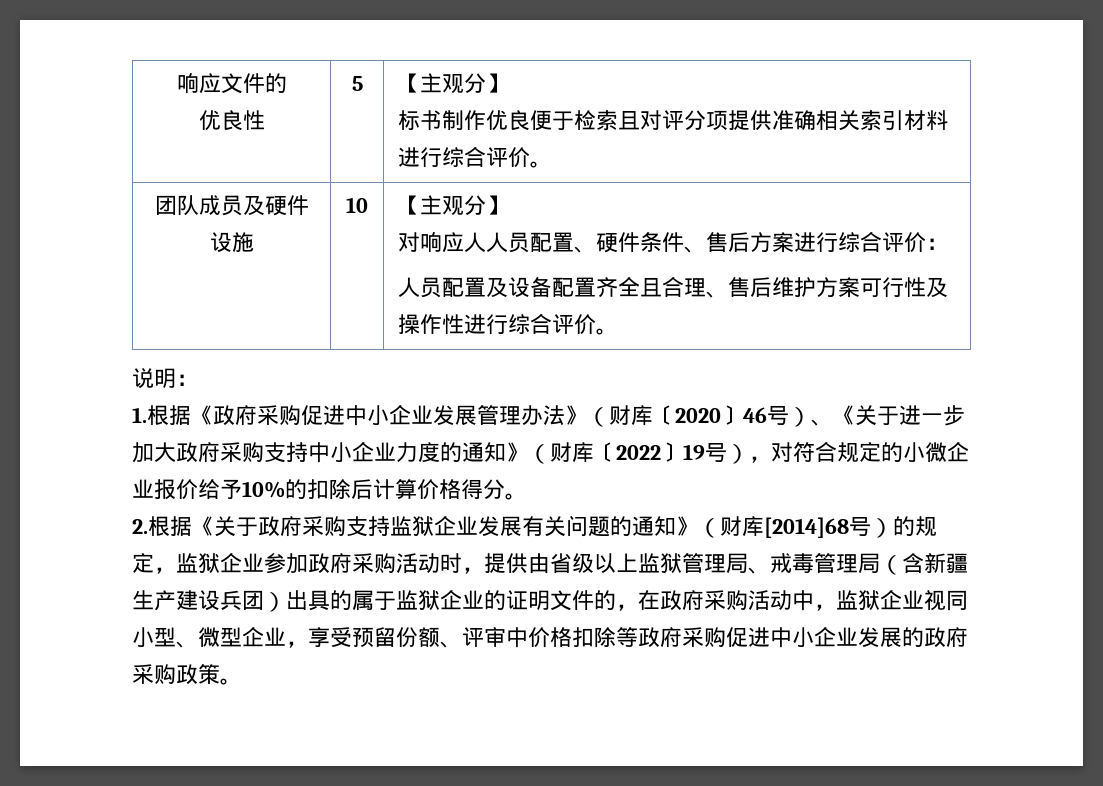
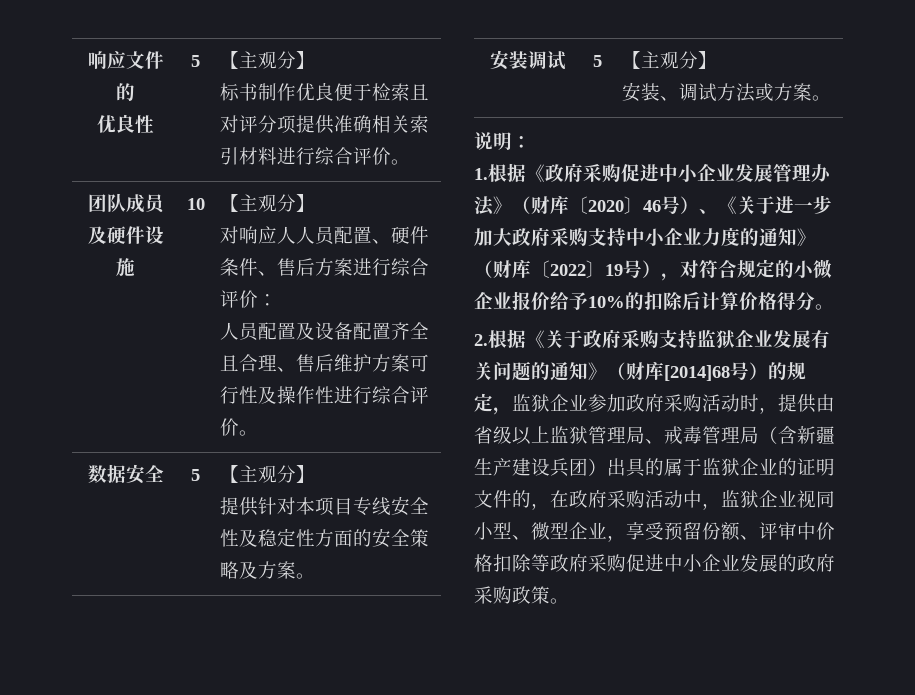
(619, 331) none -> [87,464,164,484] [191,469,200,481] [219,465,315,483] [219,496,429,516] [219,528,429,548] [219,561,315,579] [489,50,566,70] [593,55,602,67] [621,51,717,69] [621,82,831,102] // 数据安全 | 5 | 【主观分】 // 提供针对本项目专线安全性及稳定性方面的安全策略及方案。 // 安装调试 | 5 | 【主观分】 // 安装、调试方法或方案。

